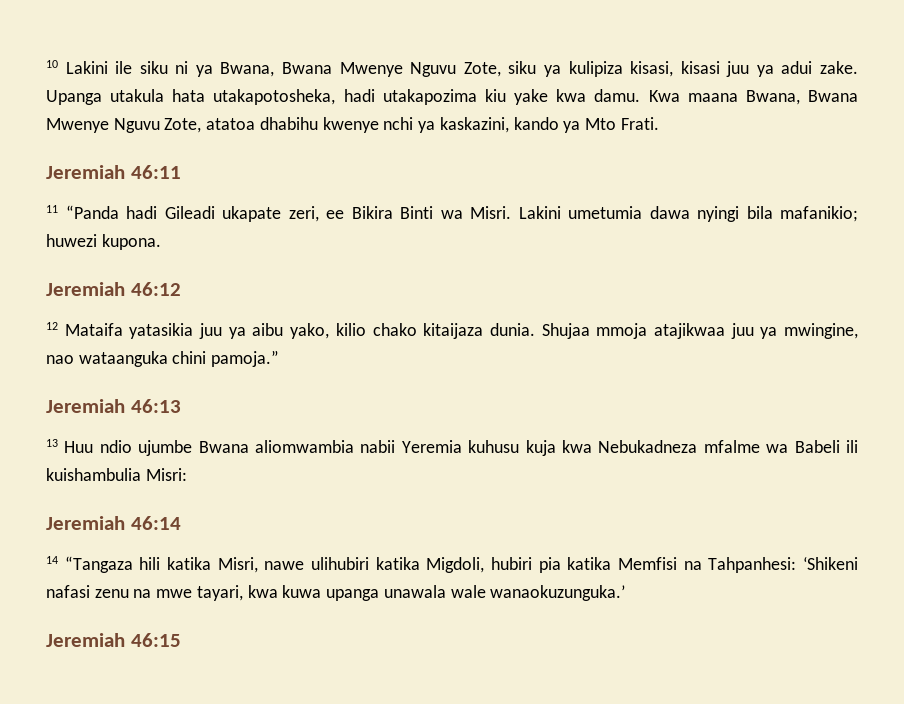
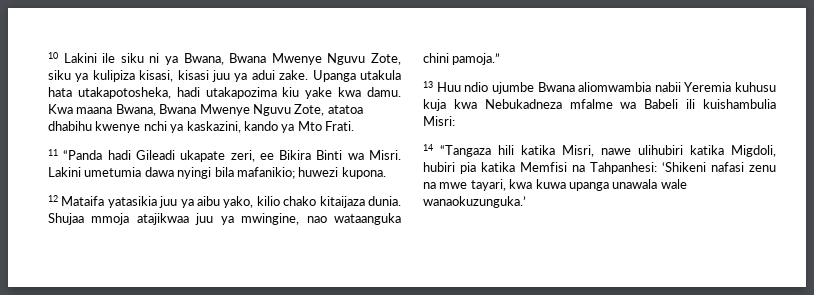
[46,165,181,179] // Jeremiah 46:11 -> (354, 126) none
[46,282,181,296] // Jeremiah 46:12 -> (386, 173) none
[46,399,181,413] // Jeremiah 46:13 -> (501, 59) none
[46,516,181,530] // Jeremiah 46:14 -> (455, 121) none
[46,633,181,647] // Jeremiah 46:15 -> (526, 202) none

